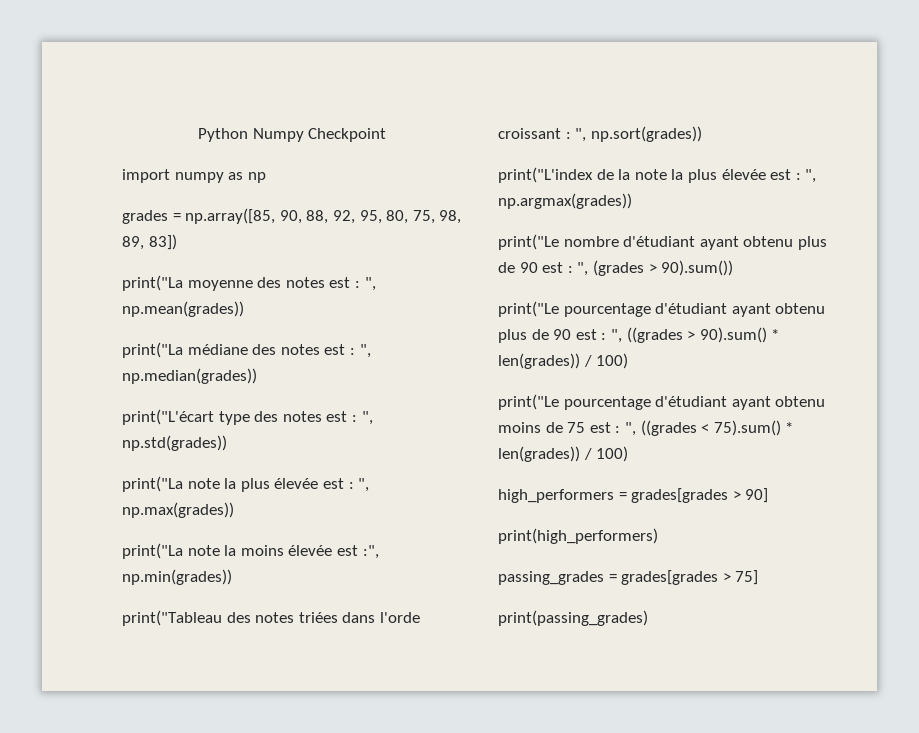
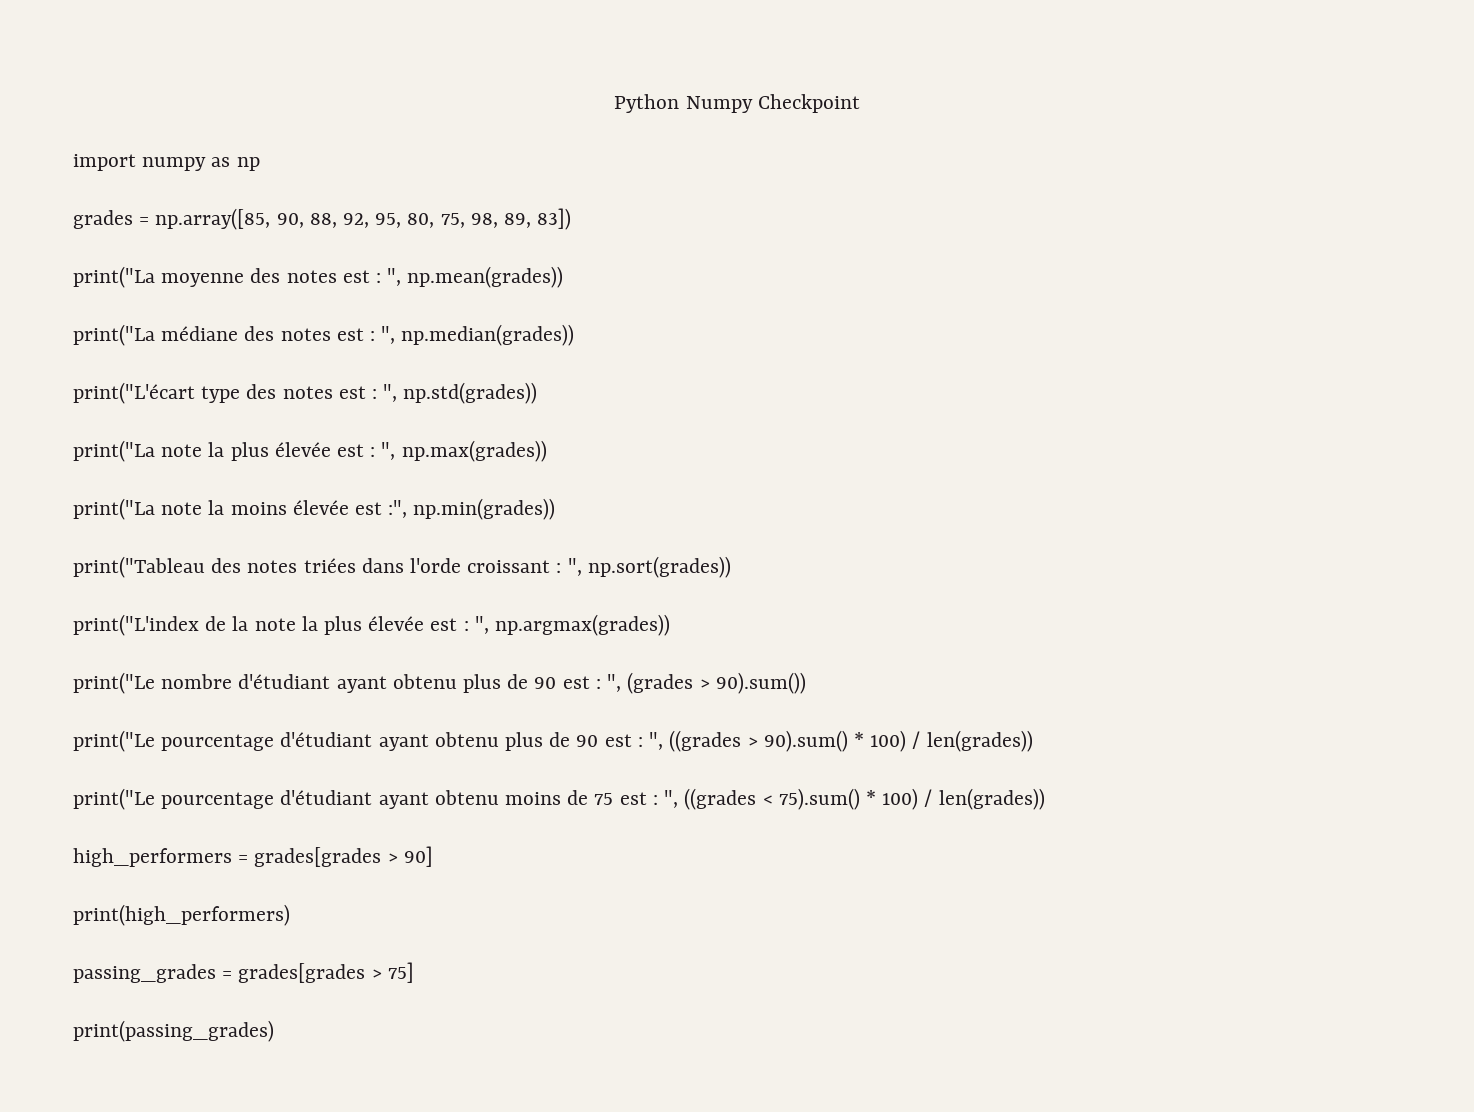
[498,353,629,369] len(grades)) / 100) -> [870,730,1033,752] 100) / len(grades))
[498,446,629,462] len(grades)) / 100) -> [882,788,1045,810] 100) / len(grades))

